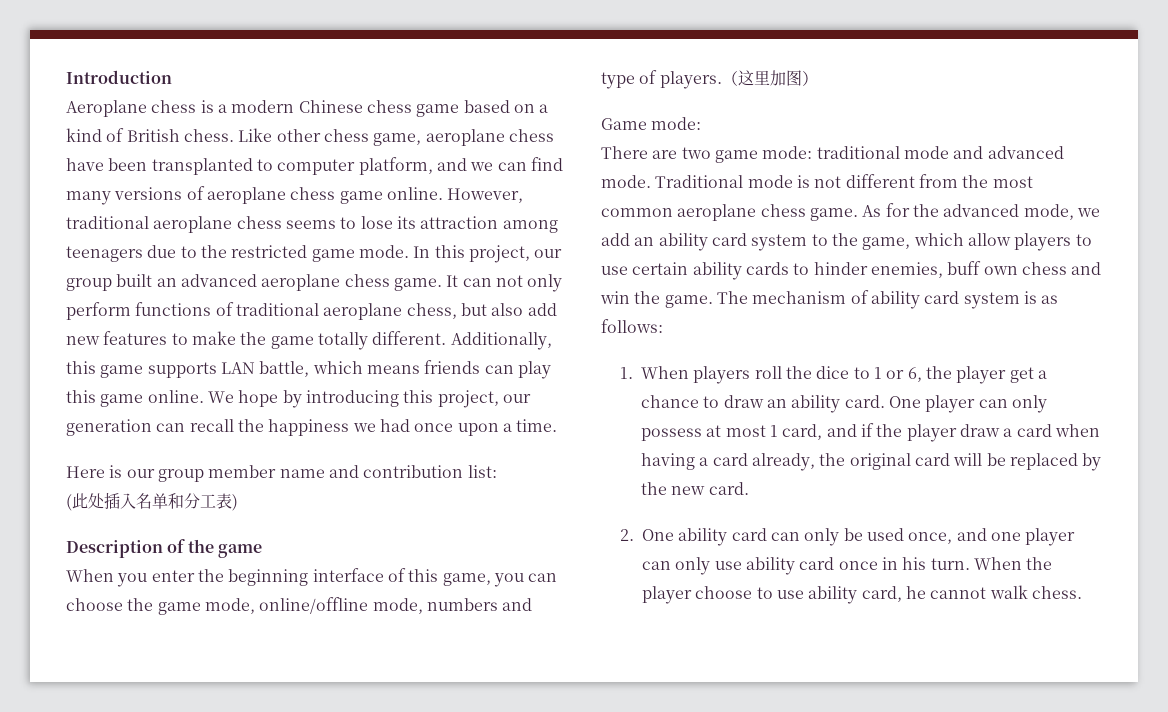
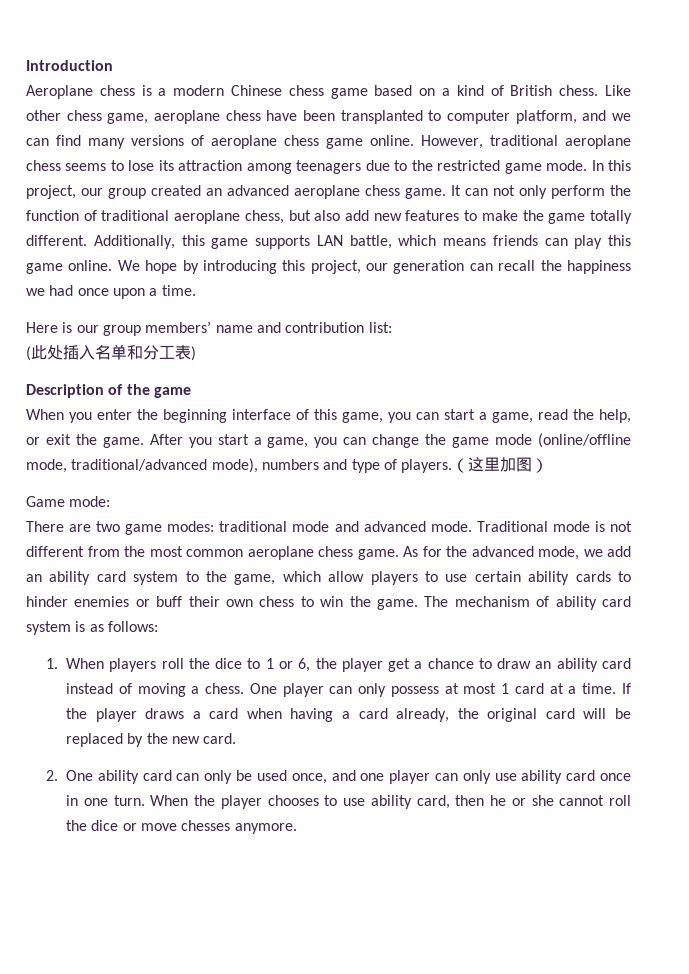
[116,274,153,287] built -> [151,185,201,196] created
[135,302,212,316] functions -> [610,185,631,196] [26,210,79,221] the function
[208,465,277,478] member -> [145,321,212,333] members’
[66,597,423,615] choose the game mode, online/offline mode, -> [444,409,631,423] [26,433,631,448] [26,458,258,473] start a game, read the help, or exit the game. After you start a game, you can change the game mode (online/offline mode, traditional/advanced mode),
[762,146,813,159] mode: -> [167,521,215,532] modes:
[870,261,982,278] enemies, buff -> [74,596,220,607] enemies or buff their
[1071,262,1102,275] and -> [300,596,314,607] to
[844,395,885,408] card. -> [602,658,631,669] [66,683,245,697] card instead of moving a chess.
[782,423,1001,442] card, and if the player draw -> [514,683,631,694] [66,708,185,722] card at a time. If the player draws
[902,557,927,570] his -> [83,798,108,806] one
[695,586,753,599] choose -> [267,795,319,806] chooses
[906,585,1083,599] he cannot walk chess. -> [455,795,631,806] [66,820,297,834] then he or she cannot roll the dice or move chesses anymore.

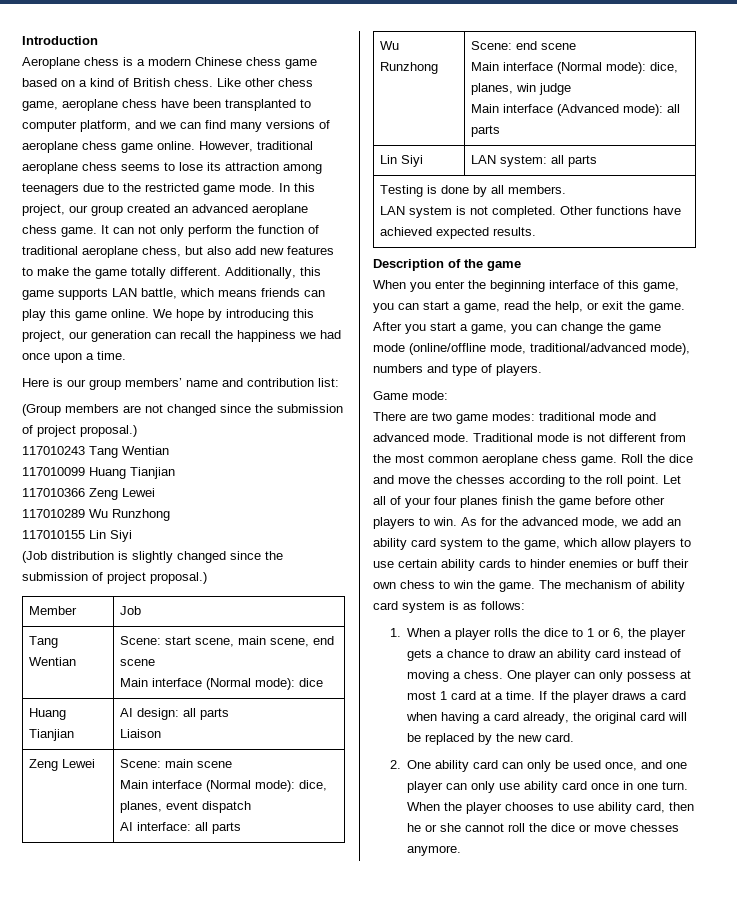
[26,344,196,361] (此处插入名单和分工表) -> [22,404,343,416] [22,425,137,437] [22,446,169,458] [22,467,175,479] [22,488,155,500] [22,509,170,521] [22,530,132,542] [22,551,283,563] [22,572,207,584] [29,606,78,615] [120,606,142,615] [29,636,59,648] [29,657,77,666] [120,636,335,647] [120,659,156,666] [120,678,324,690] [29,708,67,720] [29,729,75,741] [120,708,230,720] [120,729,162,738] [29,759,96,771] [120,759,233,768] [120,780,328,792] [120,801,252,813] [120,822,242,834] [380,41,400,50] [380,62,439,74] [471,41,577,50] [471,62,679,74] [471,83,572,95] [471,104,681,116] [471,125,501,137] [380,155,424,167] [471,155,598,167] [380,185,567,197] [380,206,682,218] [380,227,537,239] (Group members are not changed since the submission of project proposal.) // 117010243 Tang Wentian // 117010099 Huang Tianjian // 117010366 Zeng Lewei // 117010289 Wu Runzhong // 117010155 Lin Siyi // (Job distribution is slightly changed since the submission of project proposal.) // Member | Job // Tang Wentian | Scene: start scene, main scene, end scene // Main interface (Normal mode): dice // Huang Tianjian | AI design: all parts // Liaison // Zeng Lewei | Scene: main scene // Main interface (Normal mode): dice, planes, event dispatch // AI interface: all parts // Wu Runzhong | Scene: end scene // Main interface (Normal mode): dice, planes, win judge // Main interface (Advanced mode): all parts // Lin Siyi | LAN system: all parts // Testing is done by all members. // LAN system is not completed. Other functions have achieved expected results.
[452,457,549,473] （这里加图） -> (542, 370) none
(399, 554) none -> [621,454,693,463] [373,475,681,487] [373,496,665,508] [373,517,457,529] Roll the dice and move the chesses according to the roll point. Let all of your four planes finish the game before other players to win.
[109,658,184,672] players roll -> [444,628,519,640] a player rolls
[388,658,411,672] get -> [407,649,433,661] gets

